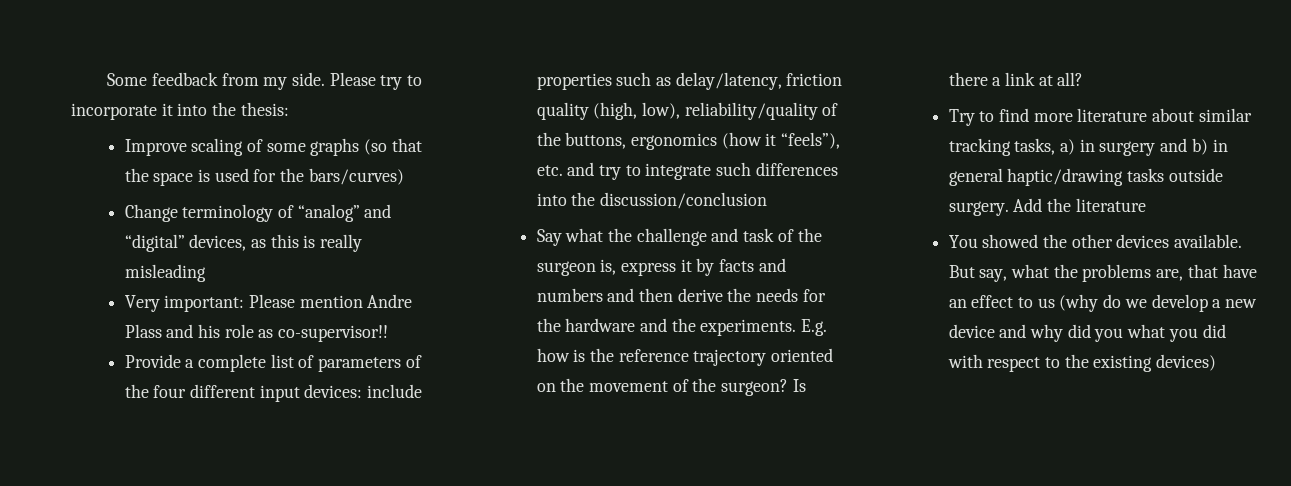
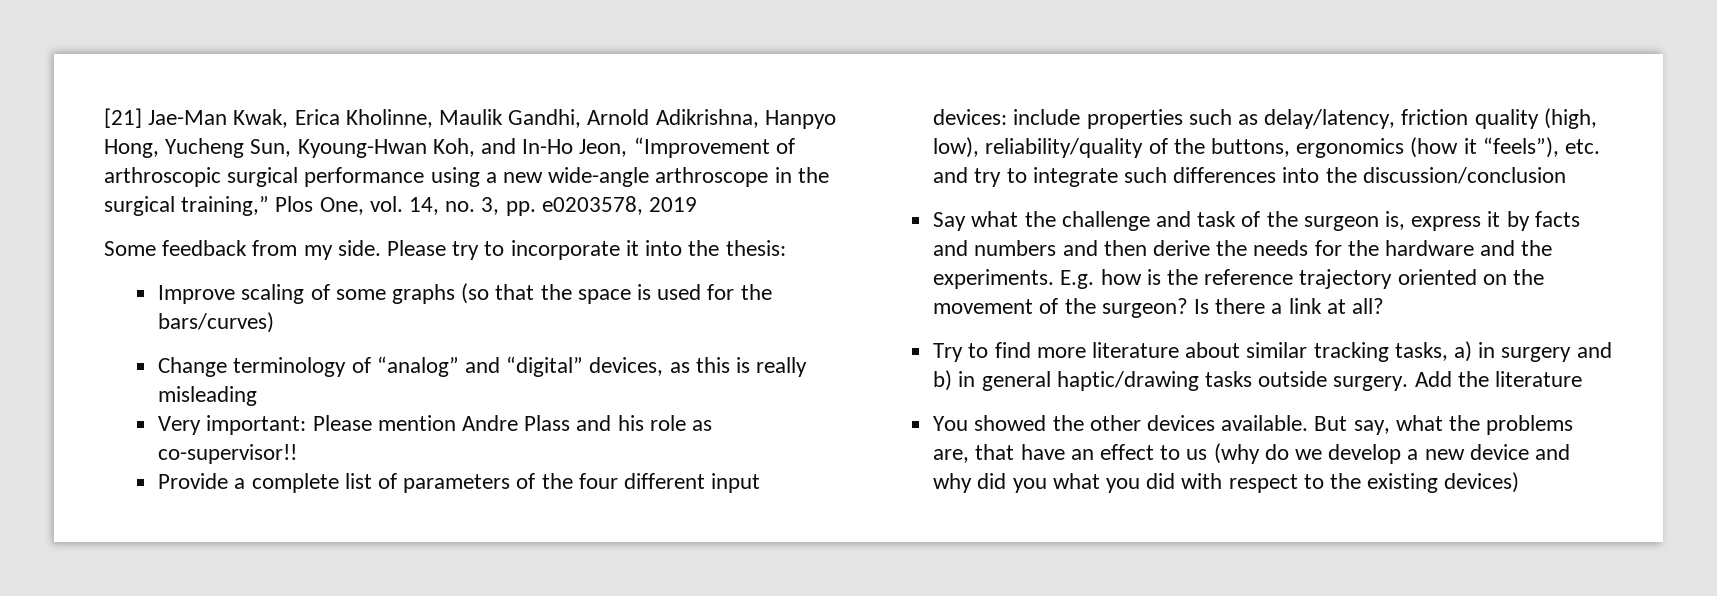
(107, 79) none -> [104,108,836,129] [104,137,795,158] [104,167,829,187] [104,196,698,216] [21] Jae-Man Kwak, Erica Kholinne, Maulik Gandhi, Arnold Adikrishna, Hanpyo Hong, Yucheng Sun, Kyoung-Hwan Koh, and In-Ho Jeon, “Improvement of arthroscopic surgical performance using a new wide-angle arthroscope in the surgical training,” Plos One, vol. 14, no. 3, pp. e0203578, 2019 //

